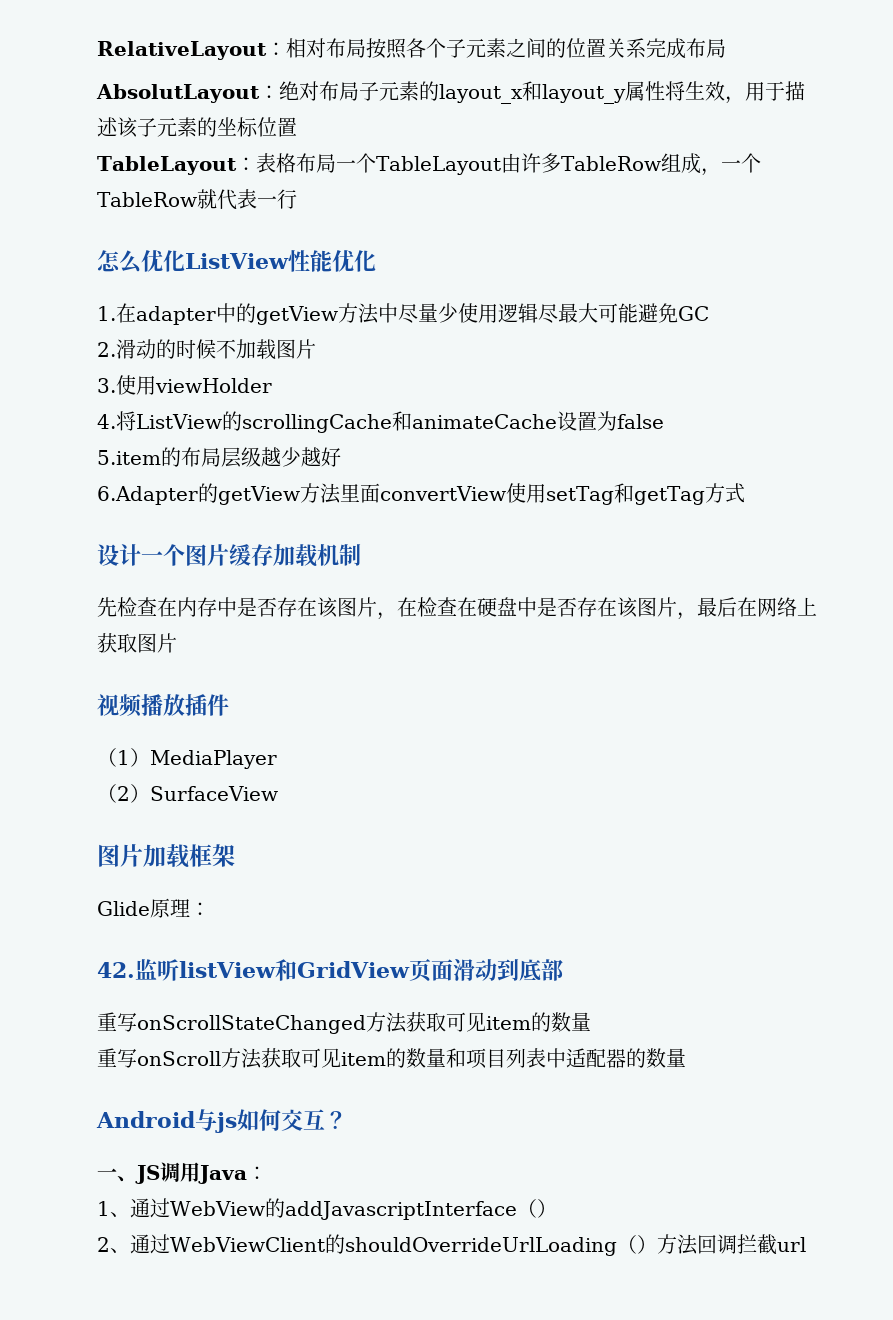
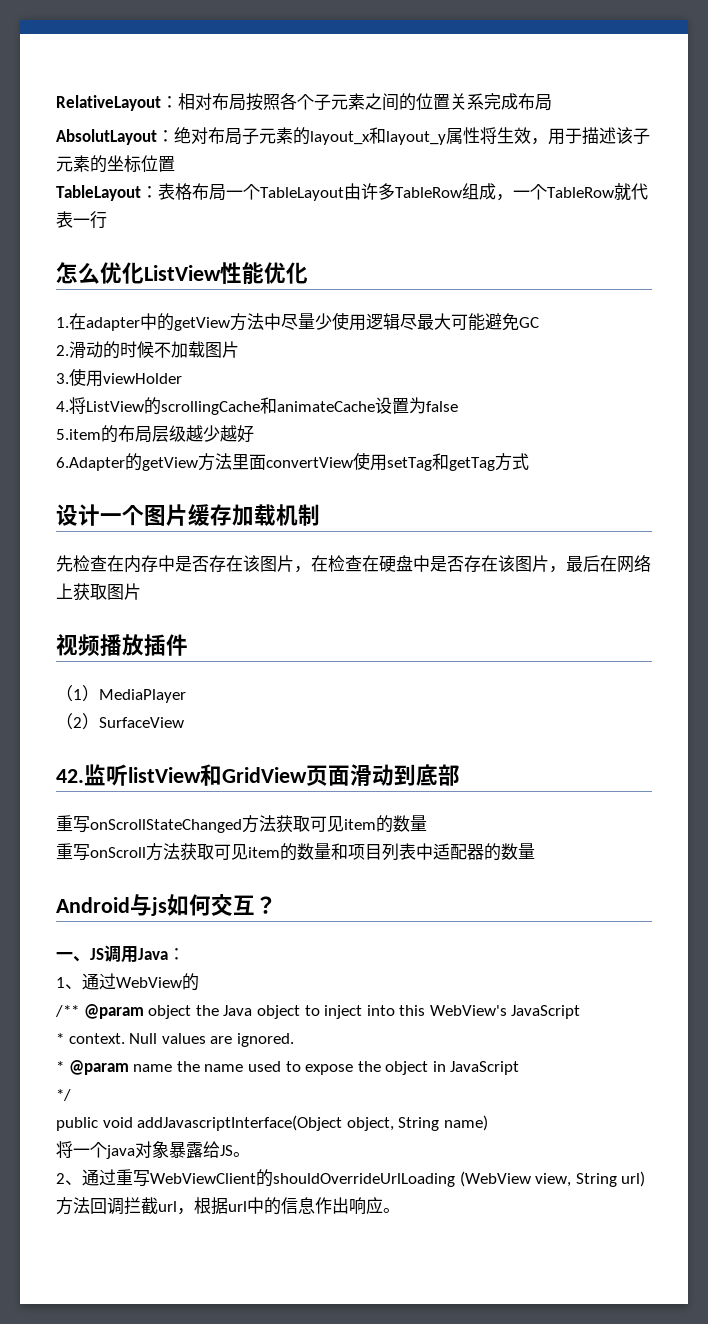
[97,844,235,868] [97,898,210,918] // 图片加载框架 // Glide原理： -> (184, 722) none
[284,1199,557,1220] addJavascriptInterface（） -> [55,1004,581,1019] [56,1033,294,1047] [56,1060,520,1075] [56,1089,71,1101] [56,1115,488,1131] [56,1141,250,1159] // /** @param object the Java object to inject into this WebView's JavaScript // * context. Null values are ignored. // * @param name the name used to expose the object in JavaScript // */ // public void addJavascriptInterface(Object object, String name) // 将一个java对象暴露给JS。
(170, 1244) none -> [116,1169,150,1187] 重写
[616,1234,806,1255] （）方法回调拦截url -> [459,1171,646,1187] [56,1197,400,1215] (WebView view, String url)方法回调拦截url，根据url中的信息作出响应。

